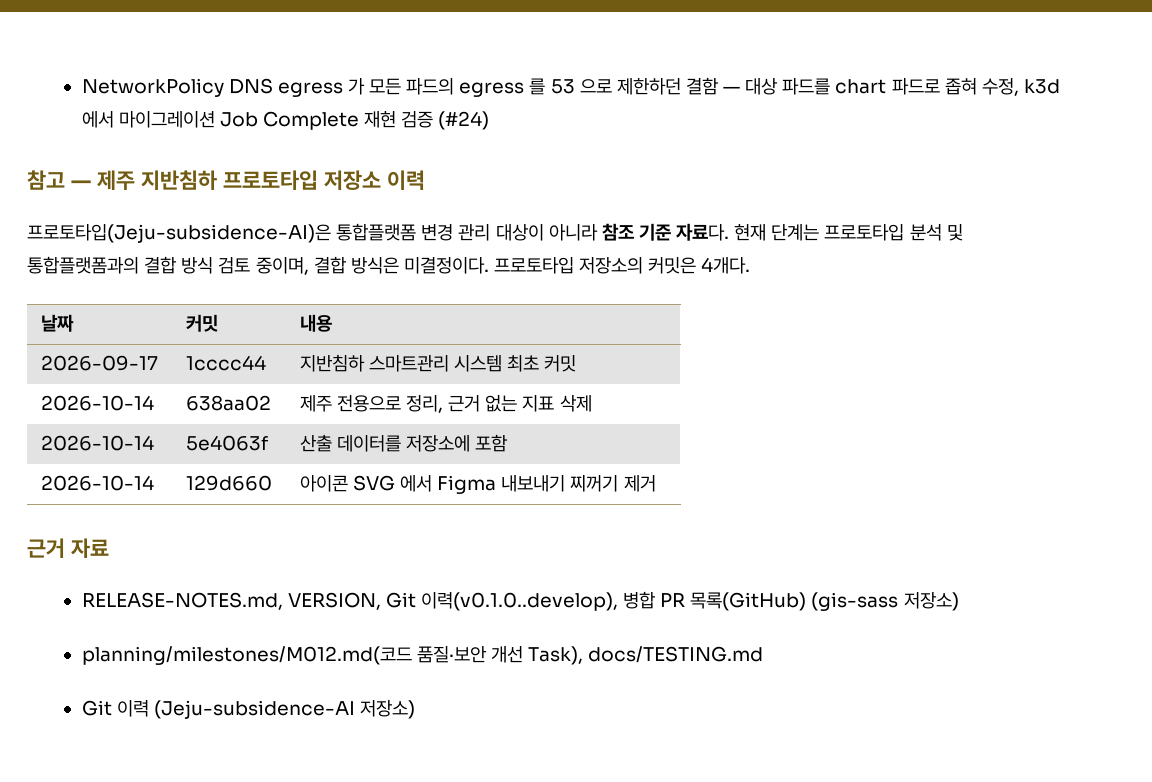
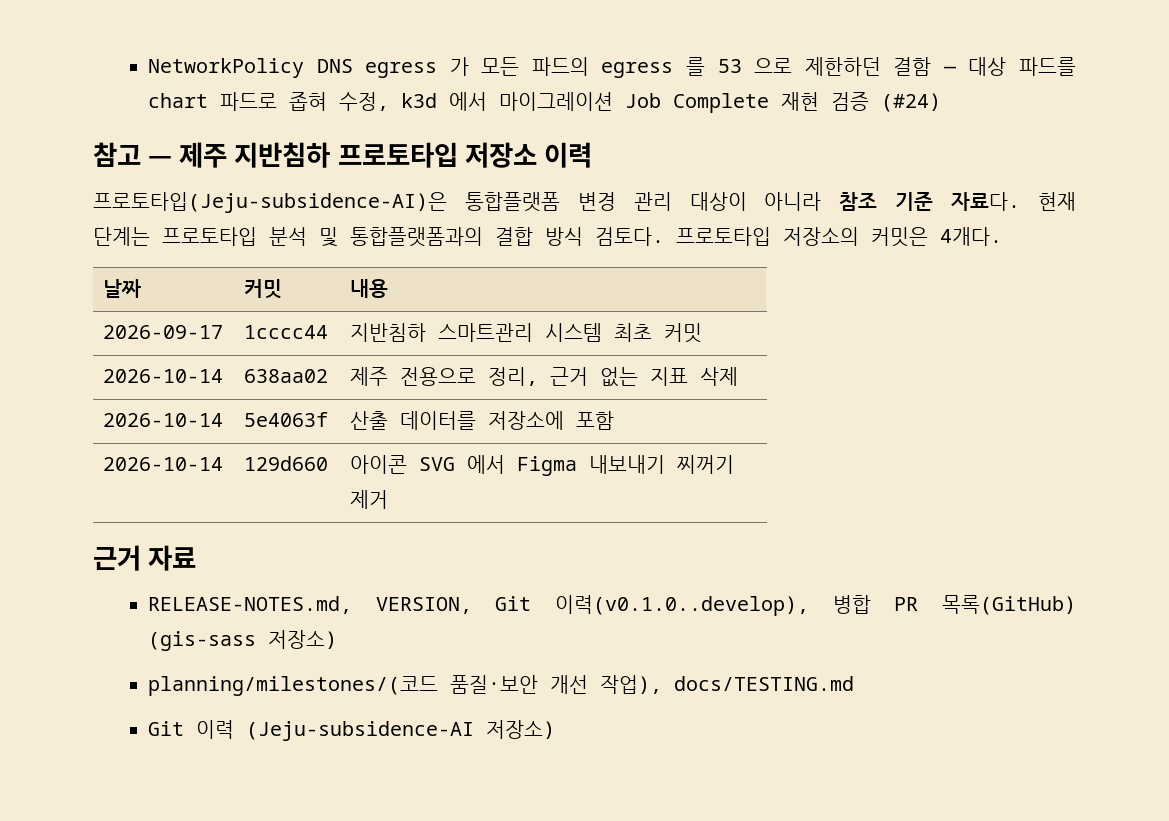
[218,256,489,275] 검토 중이며, 결합 방식은 미결정이다. -> [595,227,664,246] 검토다.
[81,646,412,665] planning/milestones/M012.md(코드 -> [148,676,439,696] planning/milestones/(코드
[527,646,583,665] Task), -> [600,675,663,694] 작업),

